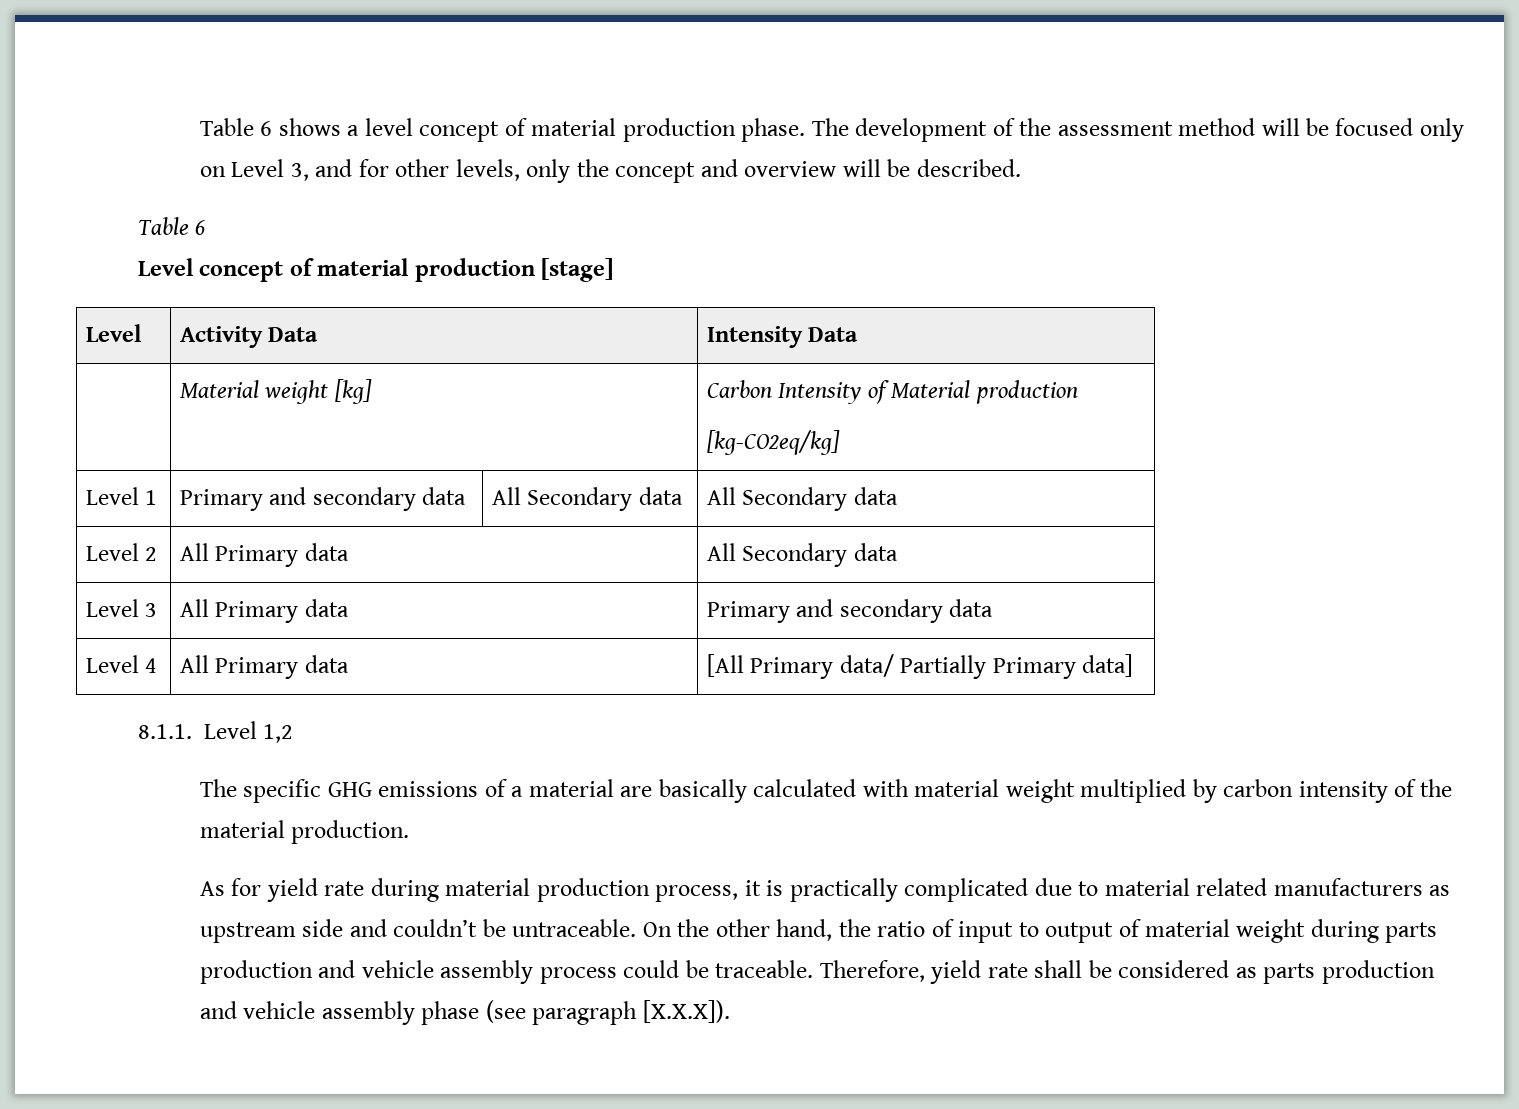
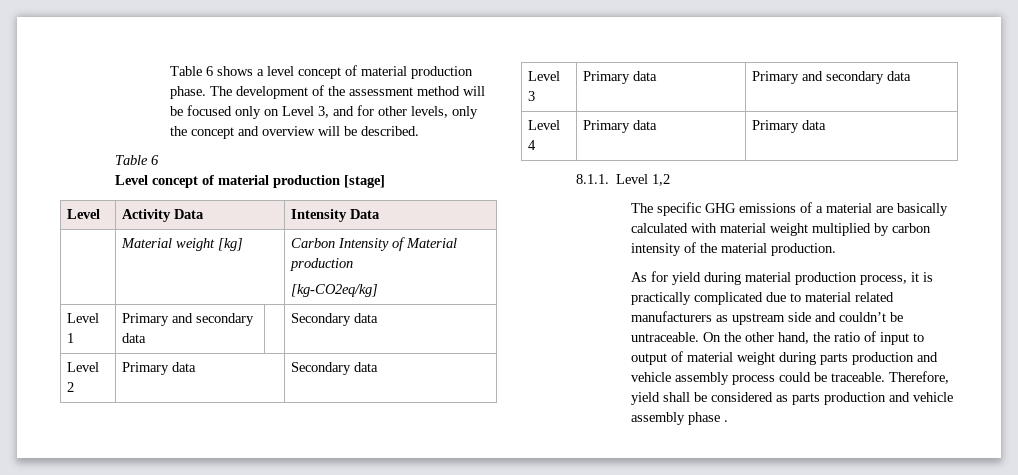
[491,487,683,511] [706,487,736,505] All Secondary data | All -> (146, 338) |
[179,543,349,567] [706,543,736,561] All Primary data | All -> [121,362,196,375] Primary data |
[179,599,209,617] All -> (535, 96) none
[179,655,349,679] [706,654,1134,679] All Primary data | [All Primary data/ Partially Primary data] -> [582,120,657,133] [751,120,826,133] Primary data | Primary data
[324,881,365,896] rate -> (702, 278) none
[987,963,1028,978] rate -> (661, 398) none
[485,1000,730,1025] (see paragraph [X.X.X]). -> [724,420,729,422] .

